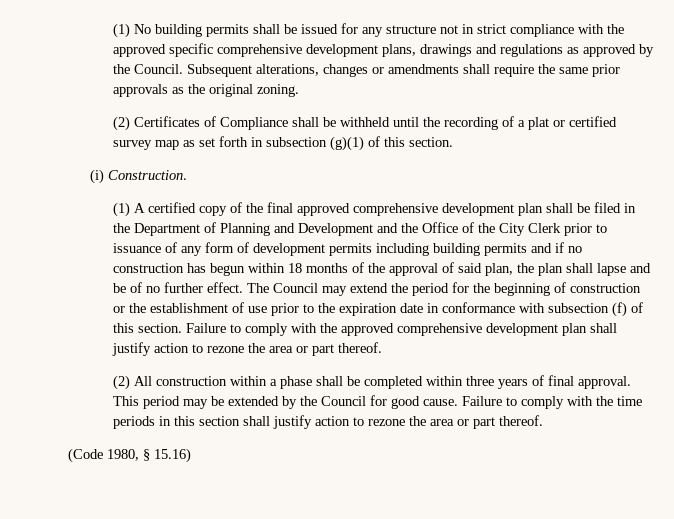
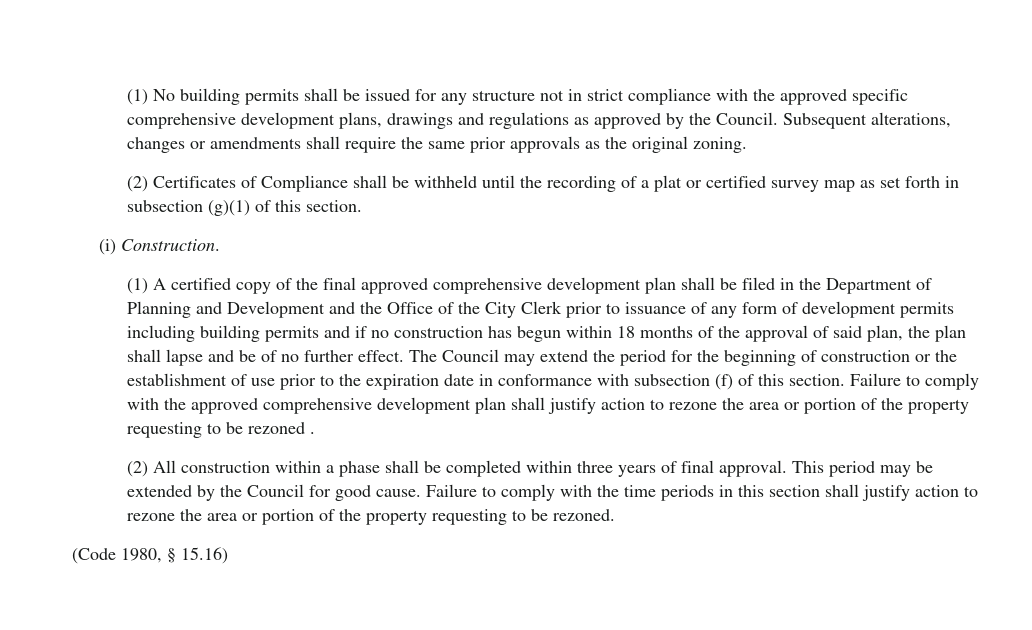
[311,342,382,356] part thereof. -> [803,398,969,414] [126,422,315,438] portion of the property requesting to be rezoned .
[472,415,543,429] part thereof. -> [261,509,615,525] portion of the property requesting to be rezoned.

